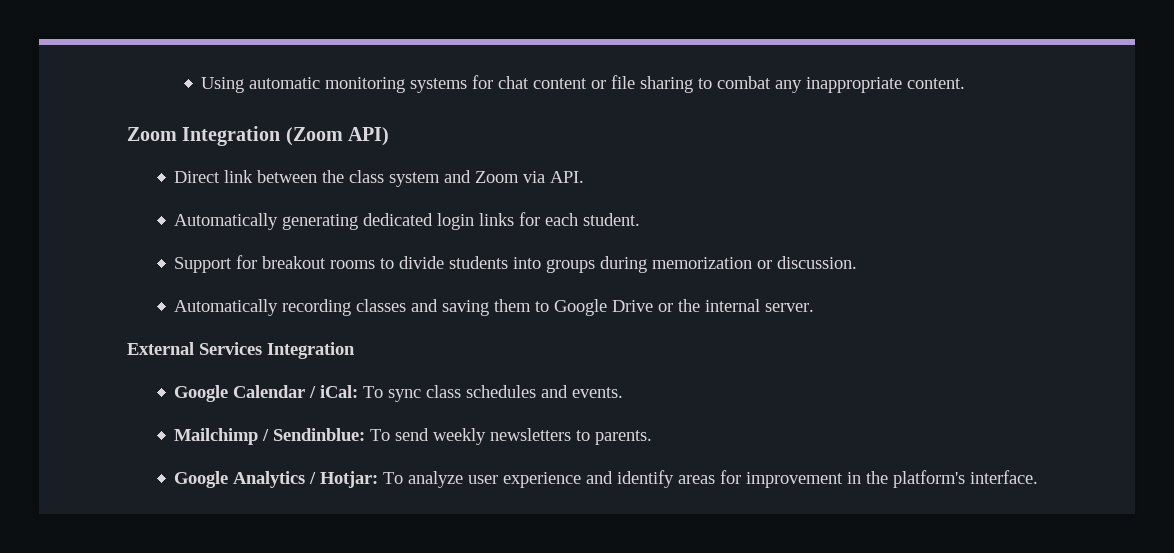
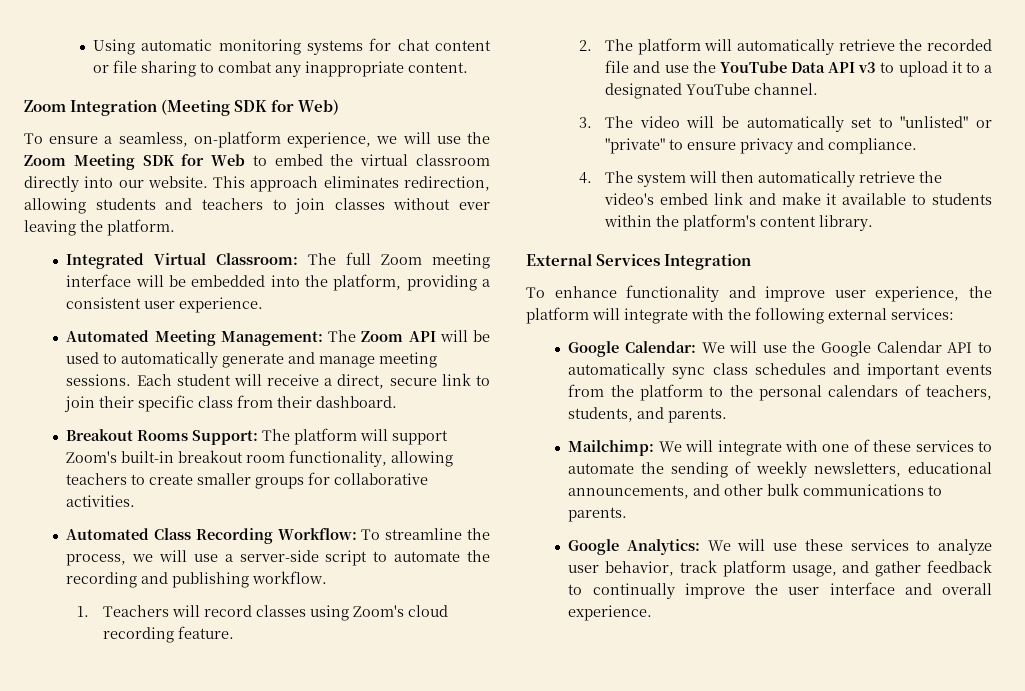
[285,127,390,146] [174,170,585,187] [174,212,641,230] [174,255,858,273] [174,299,815,316] [127,342,355,359] [174,385,624,402] [174,428,653,445] [174,470,1039,488] (Zoom API) // Direct link between the class system and Zoom via API. // Automatically generating dedicated login links for each student. // Support for breakout rooms to divide students into groups during memorization or discussion. // Automatically recording classes and saving them to Google Drive or the internal server. // External Services Integration // Google Calendar / iCal: To sync class schedules and events. // Mailchimp / Sendinblue: To send weekly newsletters to parents. // Google Analytics / Hotjar: To analyze user experience and identify areas for improvement in the platform's interface. -> [161,99,340,116] [24,131,491,148] [24,154,490,170] [24,176,490,192] [24,198,490,214] [24,219,175,236] [66,252,491,269] [66,274,490,291] [66,297,264,313] [66,330,490,346] [66,352,438,368] [66,373,491,389] [64,395,398,412] [66,428,449,445] [66,450,454,467] [66,472,429,489] [66,495,136,507] [66,528,490,544] [66,550,490,566] [66,571,328,588] [76,605,449,621] [103,626,235,643] [578,38,992,55] [605,60,993,77] [605,83,819,99] [578,116,993,132] [605,138,918,154] [578,171,943,187] [604,192,993,205] [604,214,874,231] [526,253,752,270] [526,285,992,302] [526,307,954,324] [568,341,992,357] [568,363,992,379] [568,384,992,401] [568,407,728,423] [568,439,993,456] [568,461,992,478] [568,483,943,499] [568,507,628,522] [568,539,992,555] [568,560,992,577] [568,582,992,599] [568,605,653,621] (Meeting SDK for Web) // To ensure a seamless, on-platform experience, we will use the Zoom Meeting SDK for Web to embed the virtual classroom directly into our website. This approach eliminates redirection, allowing students and teachers to join classes without ever leaving the platform. // Integrated Virtual Classroom: The full Zoom meeting interface will be embedded into the platform, providing a consistent user experience. // Automated Meeting Management: The Zoom API will be used to automatically generate and manage meeting sessions. Each student will receive a direct, secure link to join their specific class from their dashboard. // Breakout Rooms Support: The platform will support Zoom's built-in breakout room functionality, allowing teachers to create smaller groups for collaborative activities. // Automated Class Recording Workflow: To streamline the process, we will use a server-side script to automate the recording and publishing workflow. // 1. Teachers will record classes using Zoom's cloud recording feature. // 2. The platform will automatically retrieve the recorded file and use the YouTube Data API v3 to upload it to a designated YouTube channel. // 3. The video will be automatically set to "unlisted" or "private" to ensure privacy and compliance. // 4. The system will then automatically retrieve the video's embed link and make it available to students within the platform's content library. // External Services Integration // To enhance functionality and improve user experience, the platform will integrate with the following external services: // Google Calendar: We will use the Google Calendar API to automatically sync class schedules and important events from the platform to the personal calendars of teachers, students, and parents. // Mailchimp: We will integrate with one of these services to automate the sending of weekly newsletters, educational announcements, and other bulk communications to parents. // Google Analytics: We will use these services to analyze user behavior, track platform usage, and gather feedback to continually improve the user interface and overall experience.

